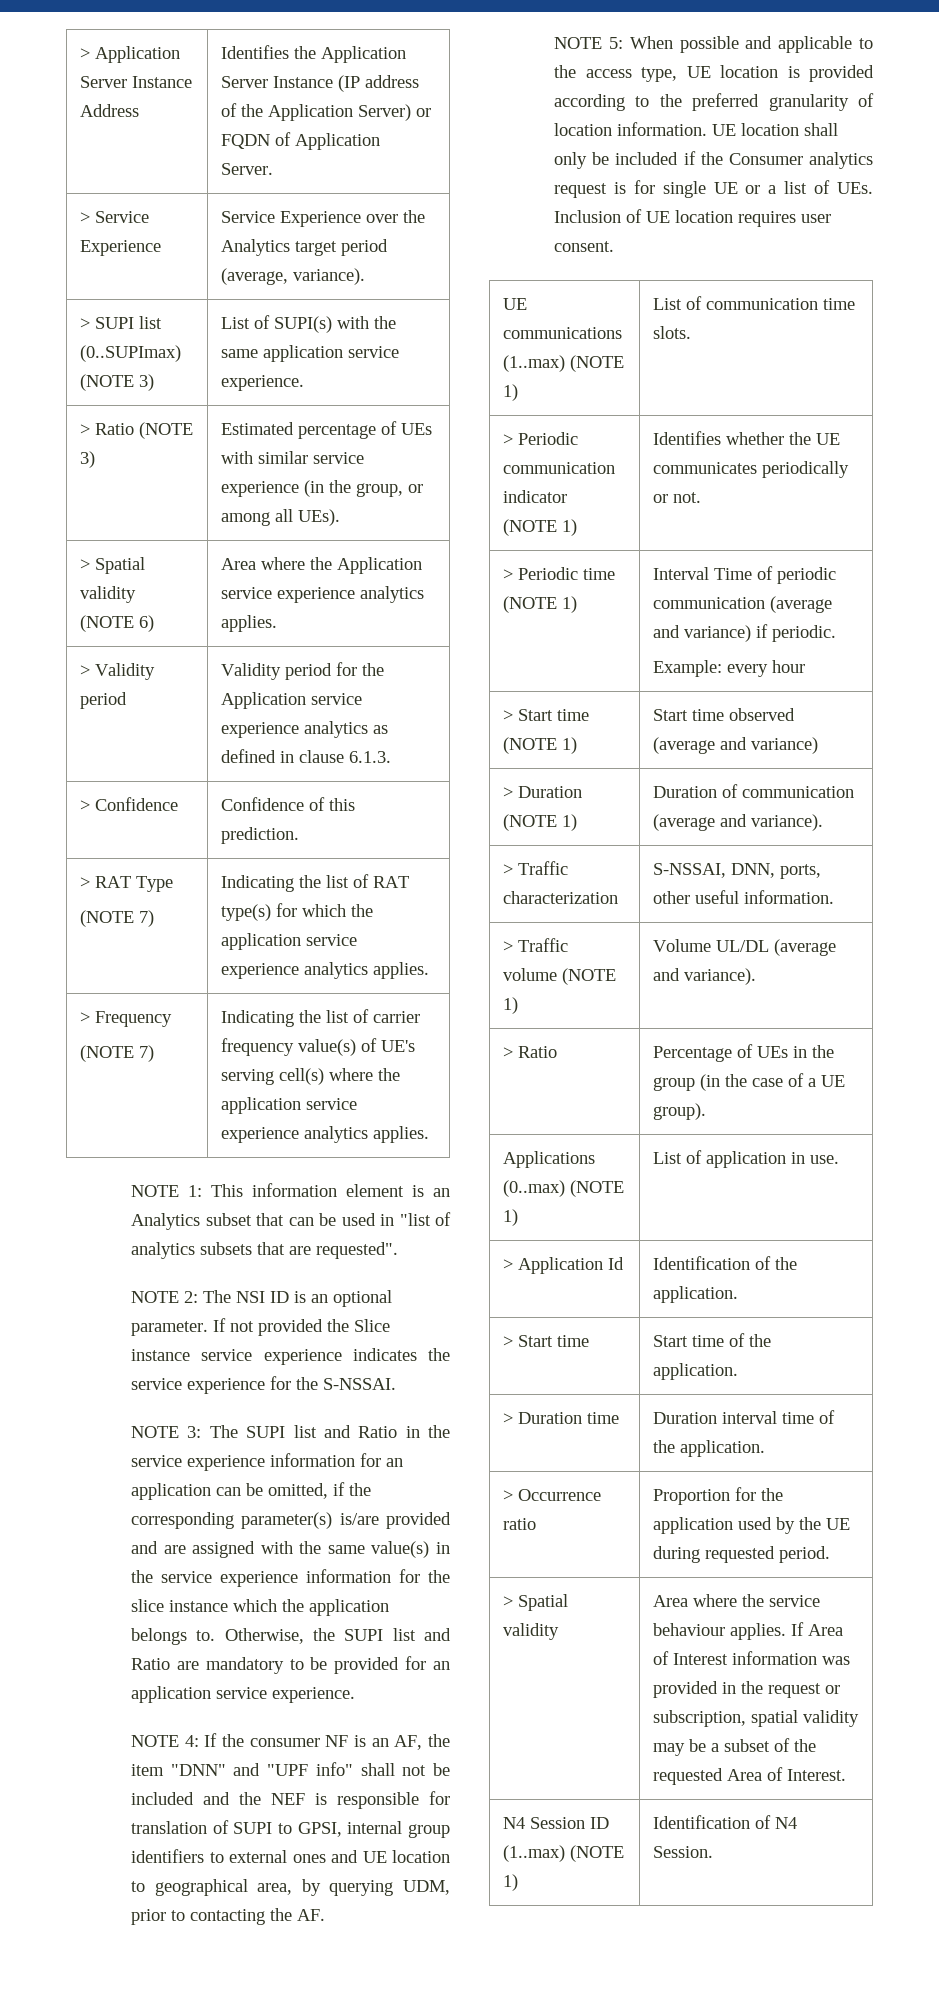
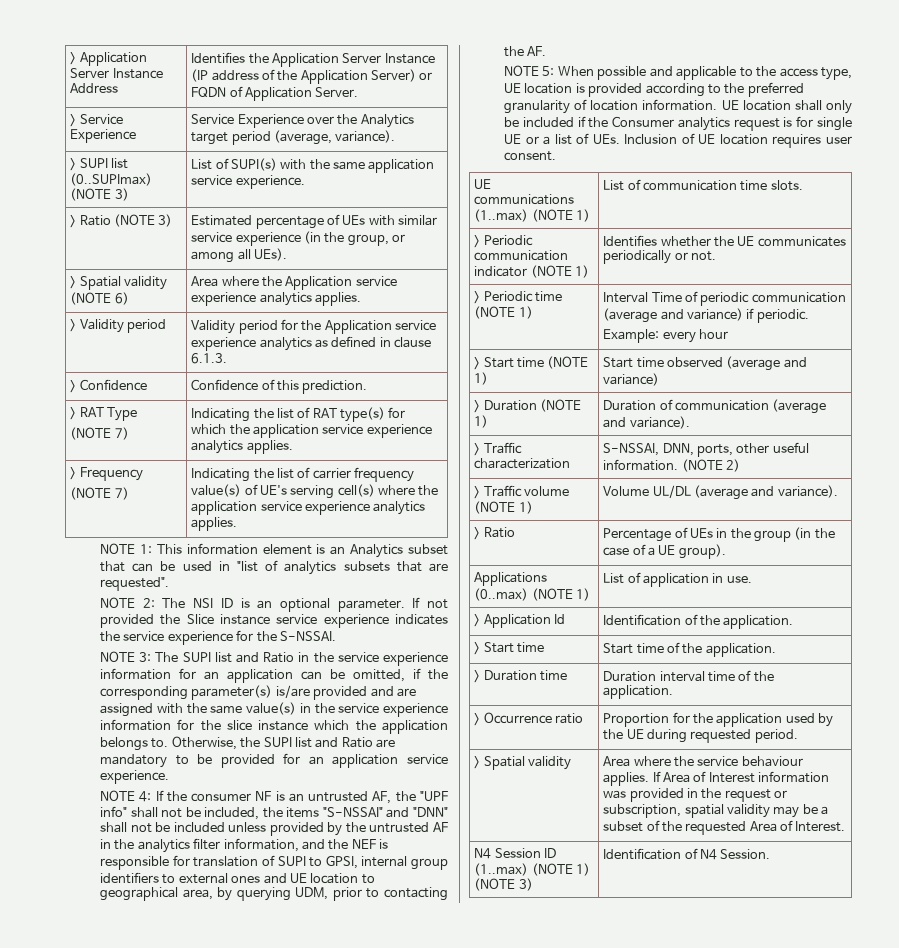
(389, 1742) none -> [308,791,369,802] untrusted
[131,1763,261,1776] item "DNN" and -> (416, 796) none
[131,1792,195,1805] included -> [204,807,448,820] [100,822,448,836] [100,838,299,853] included, the items "S-NSSAI" and "DNN" shall not be included unless provided by the untrusted AF in the analytics filter information,
(835, 897) none -> [681,459,740,472] (NOTE 2)
(519, 1882) none -> [474,878,533,891] (NOTE 3)

